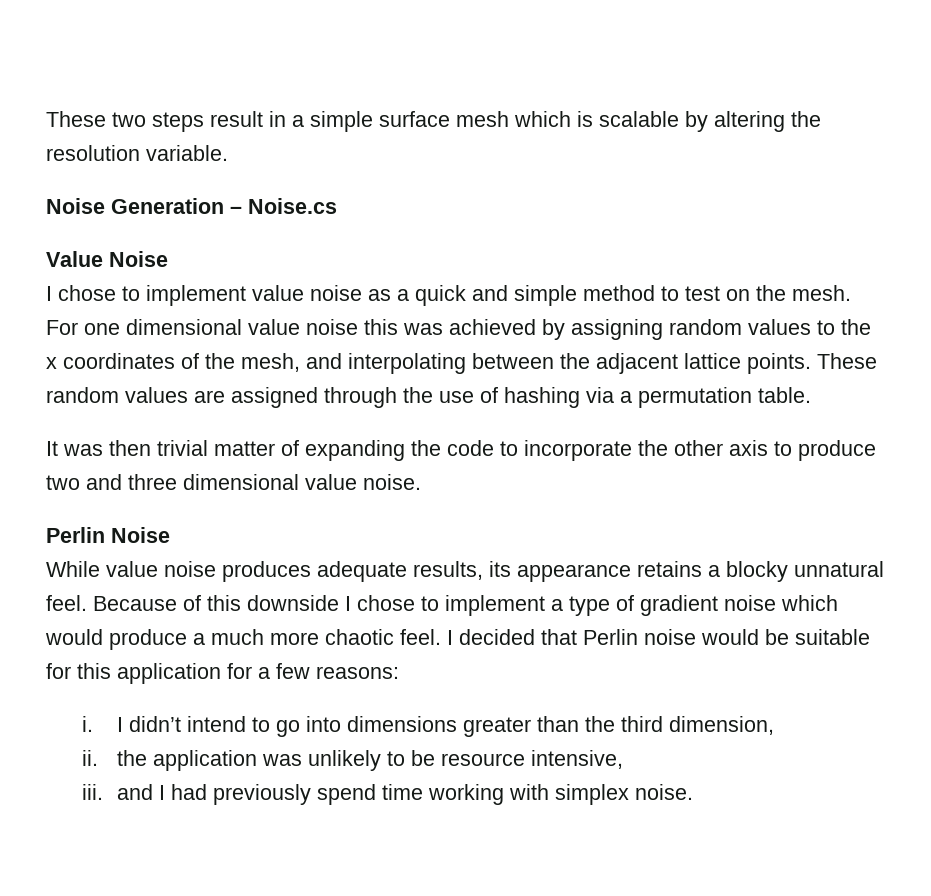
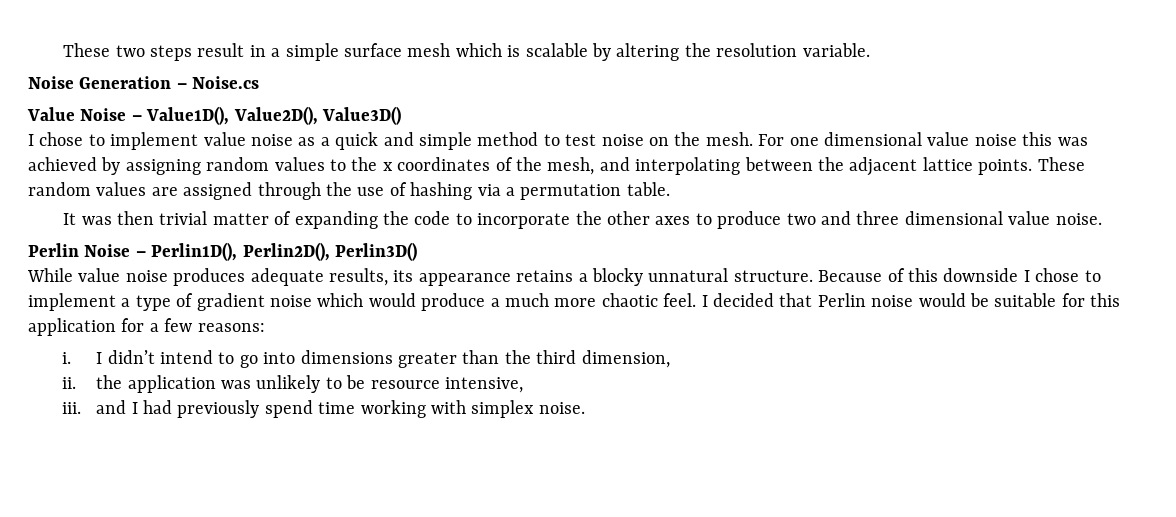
(168, 259) none -> [131,106,401,125] – Value1D(), Value2D(), Value3D()
(720, 293) none -> [601,134,644,146] noise
[729,440,768,456] axis -> [655,216,691,225] axes
(170, 535) none -> [135,242,417,261] – Perlin1D(), Perlin2D(), Perlin3D()
[46,595,87,611] feel. -> [733,270,813,282] structure.

